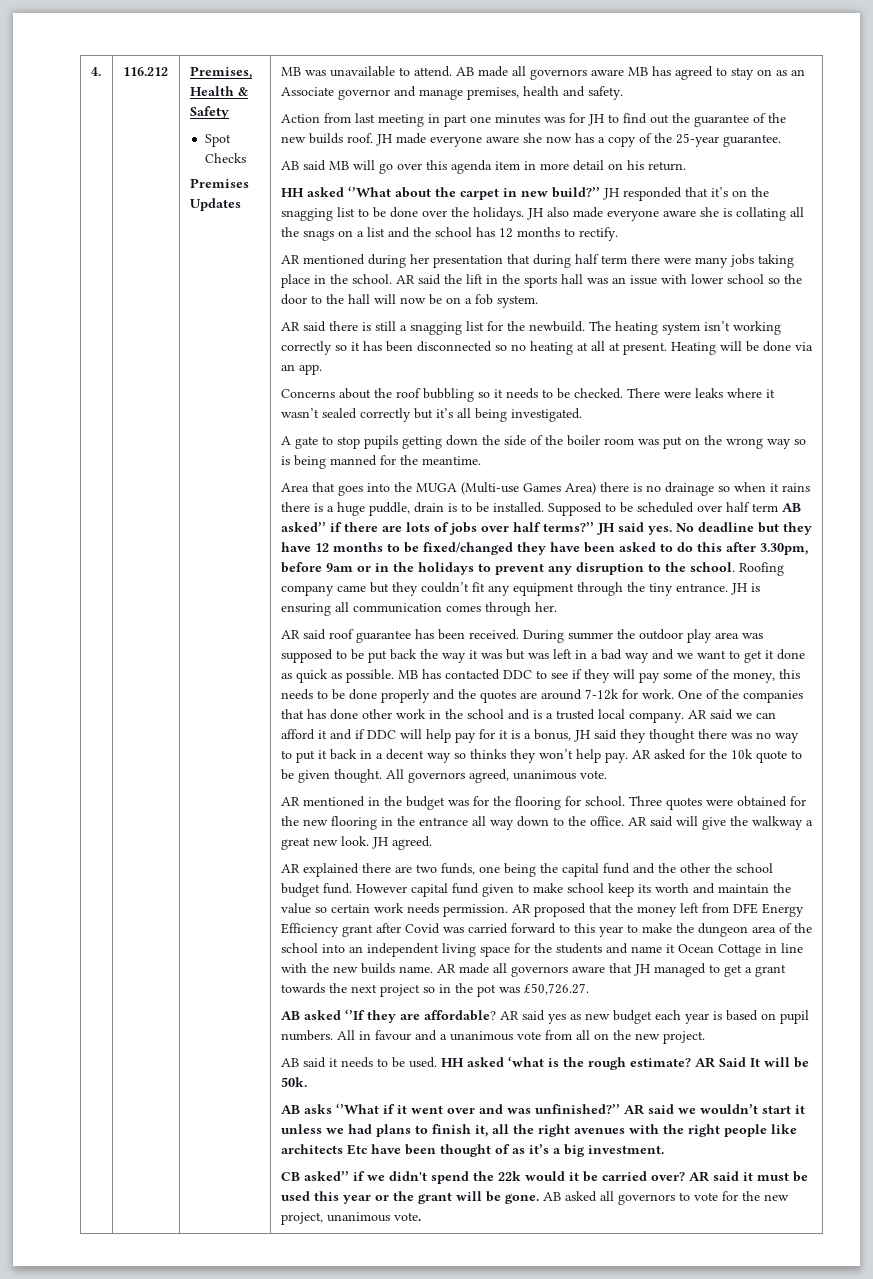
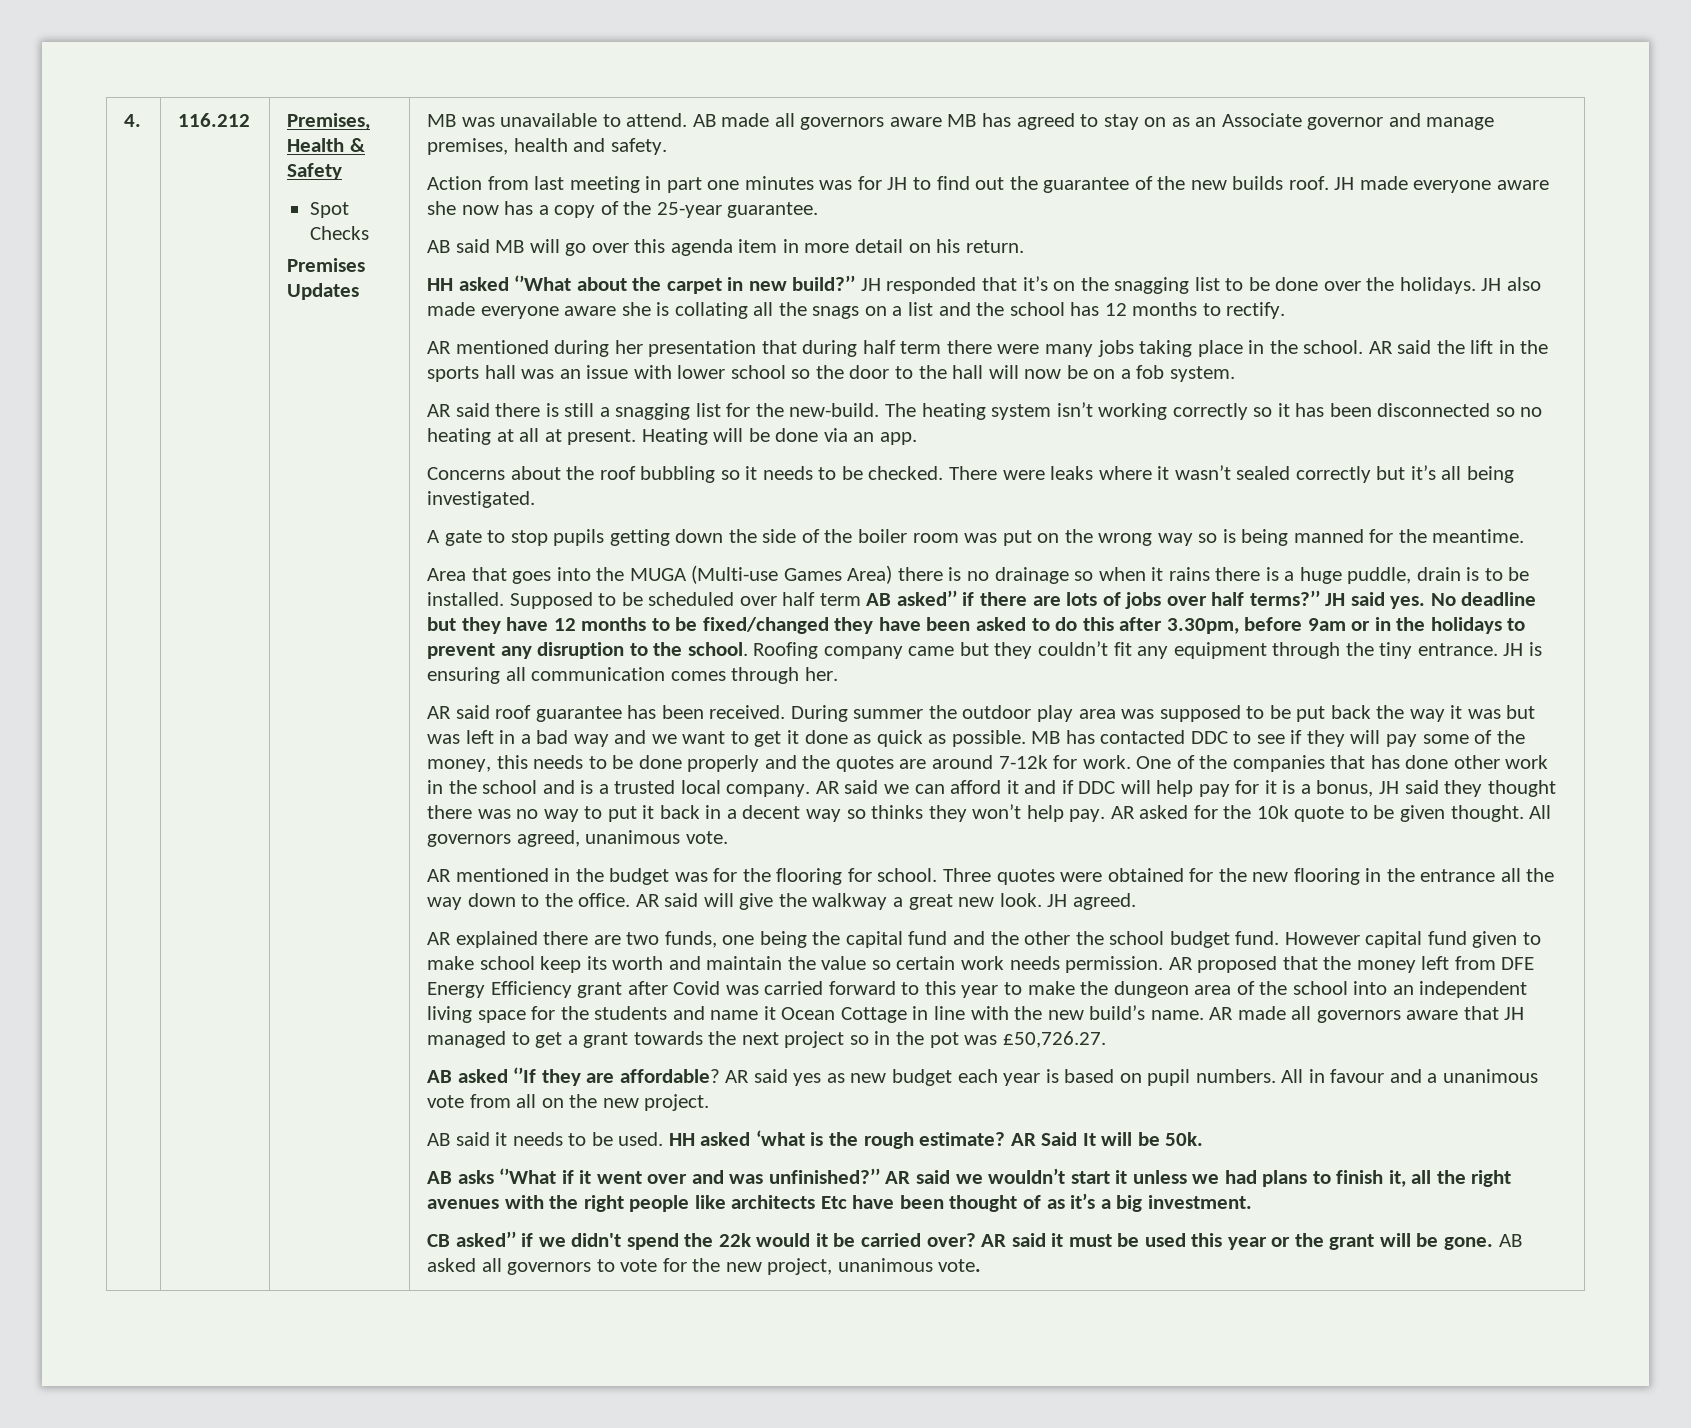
[528,321,585,332] newbuild. -> [789,403,880,417] new-build.
(486, 821) none -> [1526,868,1555,882] the
[360,963,395,974] builds -> [1089,1005,1146,1020] build’s

